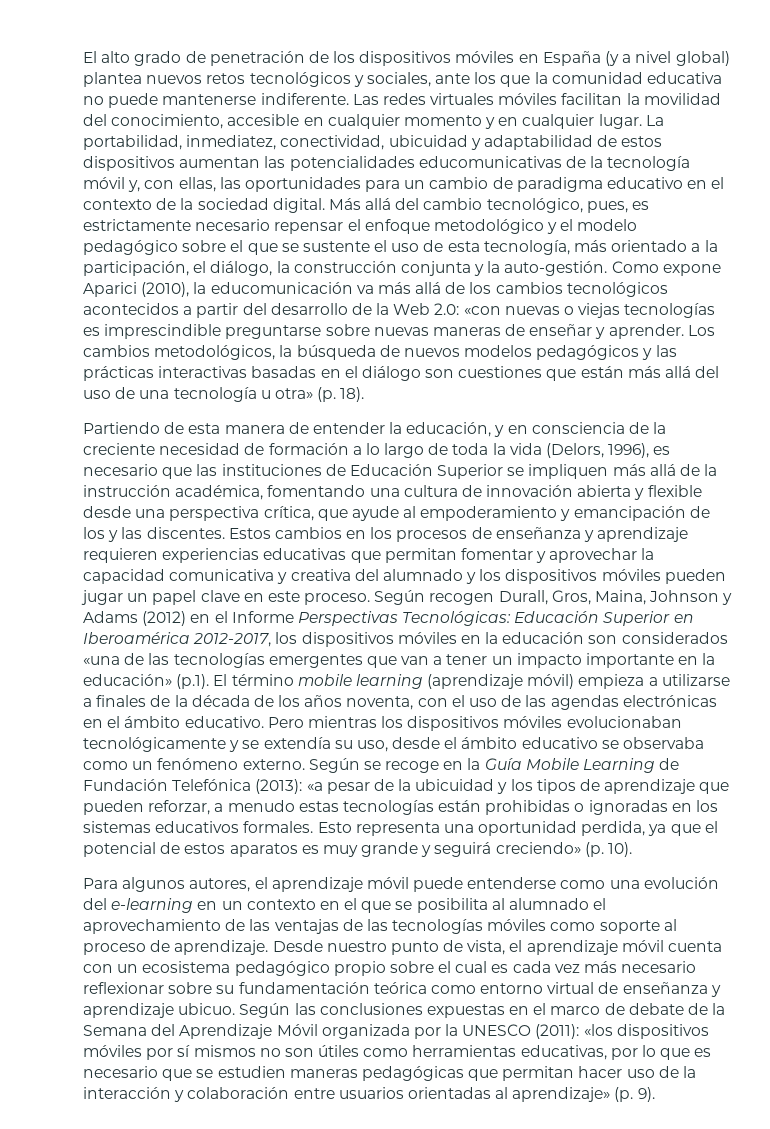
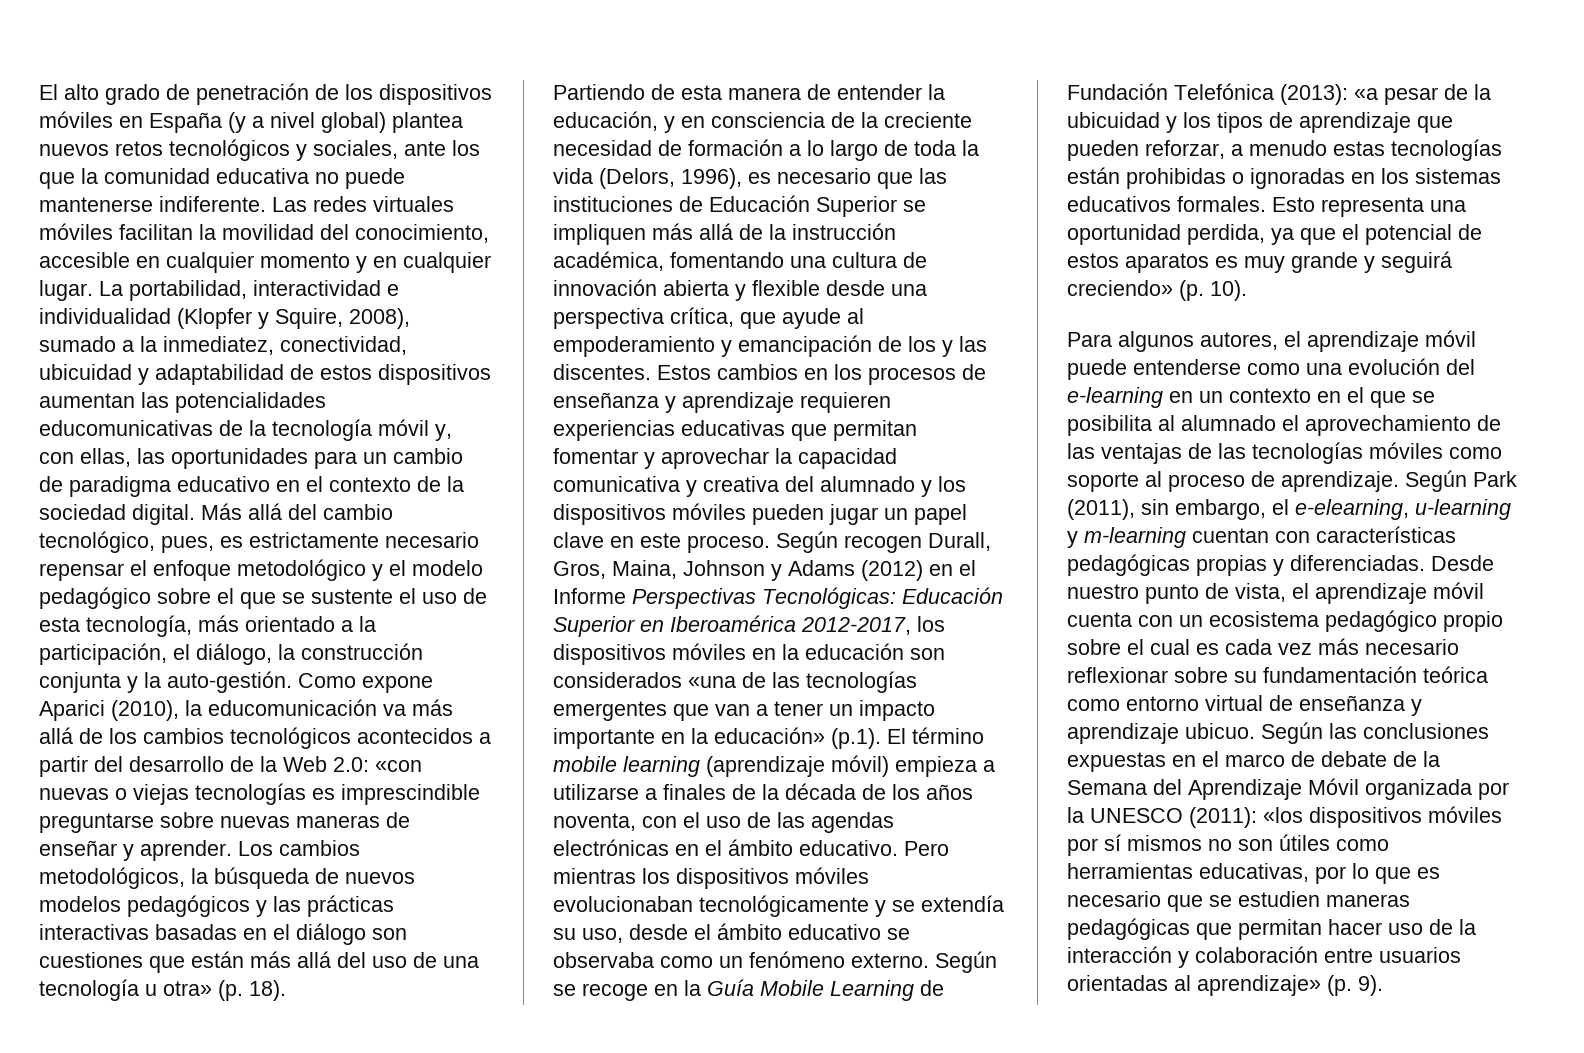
(182, 142) none -> [253,280,399,296] [39,308,410,329] [39,336,157,352] interactividad e individualidad (Klopfer y Squire, 2008), sumado a la
(269, 947) none -> [1405,470,1517,492] [1067,499,1511,520] [1067,526,1456,548] [1067,554,1425,576] Según Park (2011), sin embargo, el e-elearning, u-learning y m-learning cuentan con características pedagógicas propias y diferenciadas.

